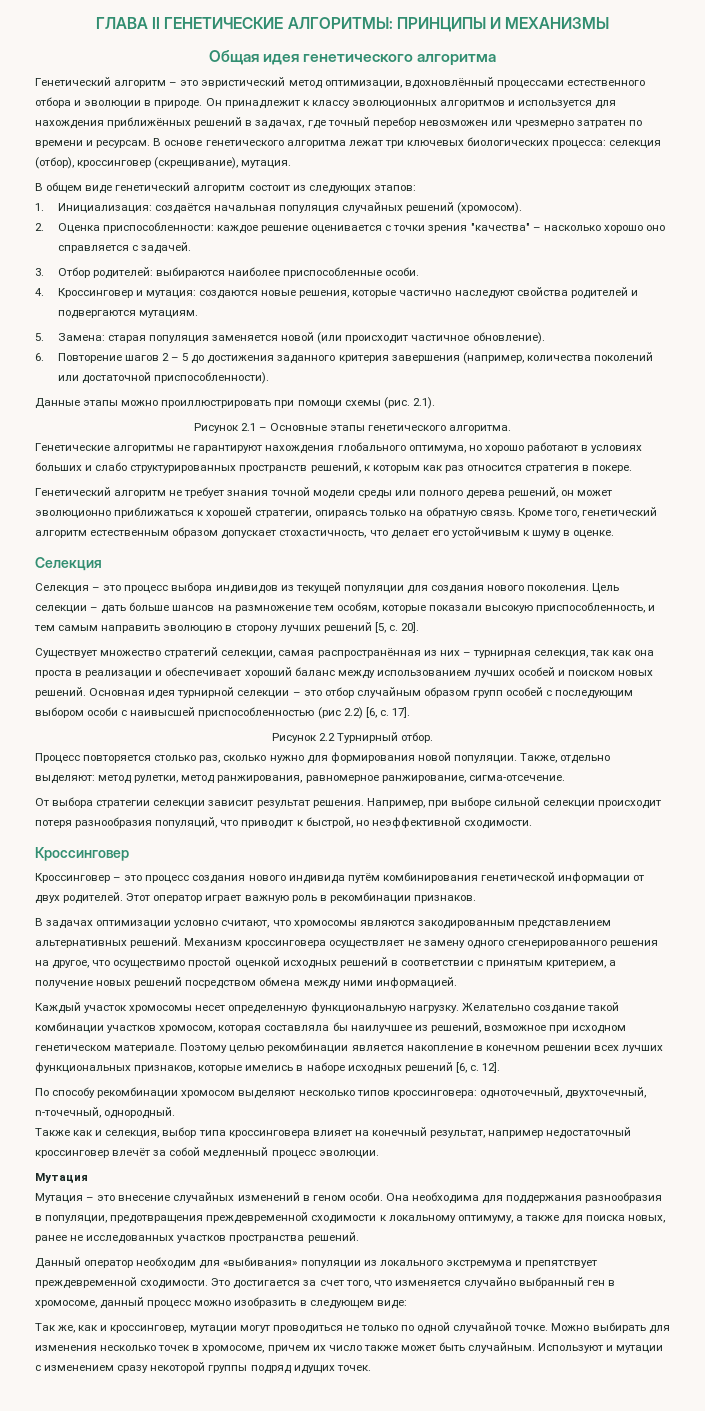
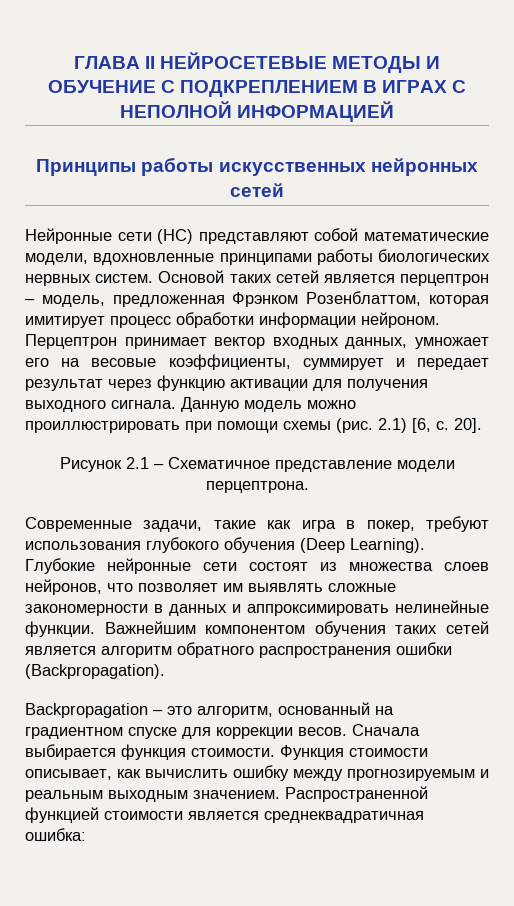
[164,17,610,32] [208,50,497,66] [35,77,645,89] [35,97,617,109] [35,117,643,129] [35,137,662,148] [35,157,292,169] [35,182,416,194] [35,202,523,214] [35,222,665,234] [57,242,191,254] [35,267,420,279] [35,287,638,299] [57,310,198,319] [35,332,545,344] [35,352,653,364] [57,372,269,384] [35,398,119,409] ГЕНЕТИЧЕСКИЕ АЛГОРИТМЫ: ПРИНЦИПЫ И МЕХАНИЗМЫ // Общая идея генетического алгоритма // Генетический алгоритм – это эвристический метод оптимизации, вдохновлённый процессами естественного отбора и эволюции в природе. Он принадлежит к классу эволюционных алгоритмов и используется для нахождения приближённых решений в задачах, где точный перебор невозможен или чрезмерно затратен по времени и ресурсам. В основе генетического алгоритма лежат три ключевых биологических процесса: селекция (отбор), кроссинговер (скрещивание), мутация. // В общем виде генетический алгоритм состоит из следующих этапов: // 1. Инициализация: создаётся начальная популяция случайных решений (хромосом). // 2. Оценка приспособленности: каждое решение оценивается с точки зрения "качества" – насколько хорошо оно справляется с задачей. // 3. Отбор родителей: выбираются наиболее приспособленные особи. // 4. Кроссинговер и мутация: создаются новые решения, которые частично наследуют свойства родителей и подвергаются мутациям. // 5. Замена: старая популяция заменяется новой (или происходит частичное обновление). // 6. Повторение шагов 2 – 5 до достижения заданного критерия завершения (например, количества поколений или достаточной приспособленности). // Данные этапы -> [160,52,441,73] [47,80,467,97] [119,101,395,122] [36,157,478,176] [230,183,284,197] [25,228,489,244] [25,249,490,265] [25,270,489,286] [25,291,489,307] [25,312,440,328] [25,334,489,349] [25,354,490,370] [25,375,428,391] [25,397,302,412] НЕЙРОСЕТЕВЫЕ МЕТОДЫ И ОБУЧЕНИЕ С ПОДКРЕПЛЕНИЕМ В ИГРАХ С НЕПОЛНОЙ ИНФОРМАЦИЕЙ // Принципы работы искусственных нейронных сетей // Нейронные сети (НС) представляют собой математические модели, вдохновленные принципами работы биологических нервных систем. Основой таких сетей является перцептрон – модель, предложенная Фрэнком Розенблаттом, которая имитирует процесс обработки информации нейроном. Перцептрон принимает вектор входных данных, умножает его на весовые коэффициенты, суммирует и передает результат через функцию активации для получения выходного сигнала. Данную модель
[412,397,435,409] 2.1). -> [378,418,482,433] 2.1) [6, c. 20].
[270,423,512,433] [35,442,643,454] [35,462,633,473] [35,487,613,499] [35,507,658,518] [35,527,615,539] [35,557,102,571] [35,582,620,594] [35,602,656,614] [34,622,420,633] [35,647,655,658] [35,667,654,679] [35,687,634,699] [35,707,410,719] [271,732,434,743] [35,752,611,764] [35,775,565,784] [35,797,662,809] [35,817,532,829] [35,847,129,861] [35,872,645,884] [35,892,476,904] [35,918,611,929] [35,937,658,949] [35,957,617,969] [35,977,457,989] [35,1002,619,1014] [35,1022,627,1034] [35,1042,664,1053] [35,1062,501,1074] [35,1087,646,1099] [35,1107,176,1119] [35,1127,632,1139] [35,1147,379,1159] [35,1173,88,1183] [35,1192,663,1204] [35,1212,666,1224] [35,1232,359,1244] [35,1257,598,1269] [35,1277,616,1289] [35,1297,407,1309] [35,1322,670,1334] [35,1342,664,1353] [35,1362,371,1374] Основные этапы генетического алгоритма. // Генетические алгоритмы не гарантируют нахождения глобального оптимума, но хорошо работают в условиях больших и слабо структурированных пространств решений, к которым как раз относится стратегия в покере. // Генетический алгоритм не требует знания точной модели среды или полного дерева решений, он может эволюционно приближаться к хорошей стратегии, опираясь только на обратную связь. Кроме того, генетический алгоритм естественным образом допускает стохастичность, что делает его устойчивым к шуму в оценке. // Селекция // Селекция – это процесс выбора индивидов из текущей популяции для создания нового поколения. Цель селекции – дать больше шансов на размножение тем особям, которые показали высокую приспособленность, и тем самым направить эволюцию в сторону лучших решений [5, c. 20]. // Существует множество стратегий селекции, самая распространённая из них – турнирная селекция, так как она проста в реализации и обеспечивает хороший баланс между использованием лучших особей и поиском новых решений. Основная идея турнирной селекции – это отбор случайным образом групп особей с последующим выбором особи с наивысшей приспособленностью (рис 2.2) [6, c. 17]. // Рисунок 2.2 Турнирный отбор. // Процесс повторяется столько раз, сколько нужно для формирования новой популяции. Также, отдельно выделяют: метод рулетки, метод ранжирования, равномерное ранжирование, сигма-отсечение. // От выбора стратегии селекции зависит результат решения. Например, при выборе сильной селекции происходит потеря разнообразия популяций, что приводит к быстрой, но неэффективной сходимости. // Кроссинговер // Кроссинговер – это процесс создания нового индивида путём комбинирования генетической информации от двух родителей. Этот оператор играет важную роль в рекомбинации признаков. // В задачах оптимизации условно считают, что хромосомы являются закодированным представлением альтернативных решений. Механизм кроссинговера осуществляет не замену одного сгенерированного решения на другое, что осуществимо простой оценкой исходных решений в соответствии с принятым критерием, а получение новых решений посредством обмена между ними информацией. // Каждый участок хромосомы несет определенную функциональную нагрузку. Желательно создание такой комбинации участков хромосом, которая составляла бы наилучшее из решений, возможное при исходном генетическом материале. Поэтому целью рекомбинации является накопление в конечном решении всех лучших функциональных признаков, которые имелись в наборе исходных решений [6, c. 12]. // По способу рекомбинации хромосом выделяют несколько типов кроссинговера: одноточечный, двухточечный, n-точечный, однородный. // Также как и селекция, выбор типа кроссинговера влияет на конечный результат, например недостаточный кроссинговер влечёт за собой медленный процесс эволюции. // Мутация // Мутация – это внесение случайных изменений в геном особи. Она необходима для поддержания разнообразия в популяции, предотвращения преждевременной сходимости к локальному оптимуму, а также для поиска новых, ранее не исследованных участков пространства решений. // Данный оператор необходим для «выбивания» популяции из локального экстремума и препятствует преждевременной сходимости. Это достигается за счет того, что изменяется случайно выбранный ген в хромосоме, данный процесс можно изобразить в следующем виде: // Так же, как и кроссинговер, мутации могут проводиться не только по одной случайной точке. Можно выбирать для изменения несколько точек в хромосоме, причем их число также может быть случайным. Используют и мутации с изменением сразу некоторой группы подряд идущих точек. -> [167,457,455,472] [205,481,309,493] [25,516,490,532] [25,537,425,553] [25,558,489,574] [25,579,396,595] [25,600,489,616] [25,621,490,637] [25,642,452,658] [25,664,165,679] [25,702,394,718] [25,724,420,739] [25,744,428,760] [25,765,489,781] [25,786,428,802] [25,807,424,823] [25,828,86,841] Схематичное представление модели перцептрона. // Современные задачи, такие как игра в покер, требуют использования глубокого обучения (Deep Learning). Глубокие нейронные сети состоят из множества слоев нейронов, что позволяет им выявлять сложные закономерности в данных и аппроксимировать нелинейные функции. Важнейшим компонентом обучения таких сетей является алгоритм обратного распространения ошибки (Backpropagation). // Backpropagation – это алгоритм, основанный на градиентном спуске для коррекции весов. Сначала выбирается функция стоимости. Функция стоимости описывает, как вычислить ошибку между прогнозируемым и реальным выходным значением. Распространенной функцией стоимости является среднеквадратичная ошибка:

